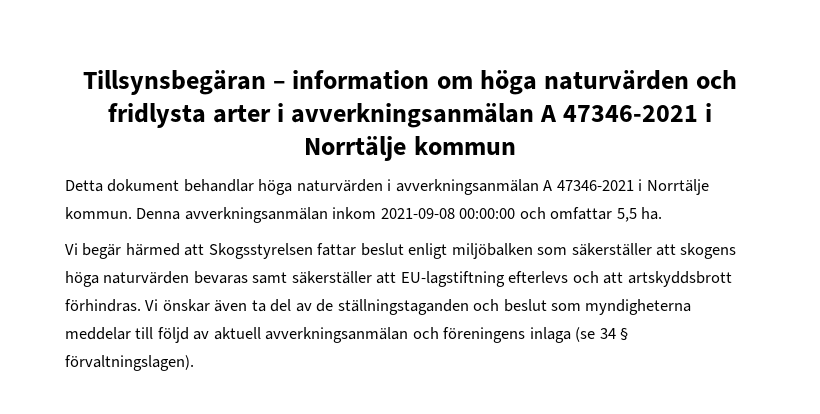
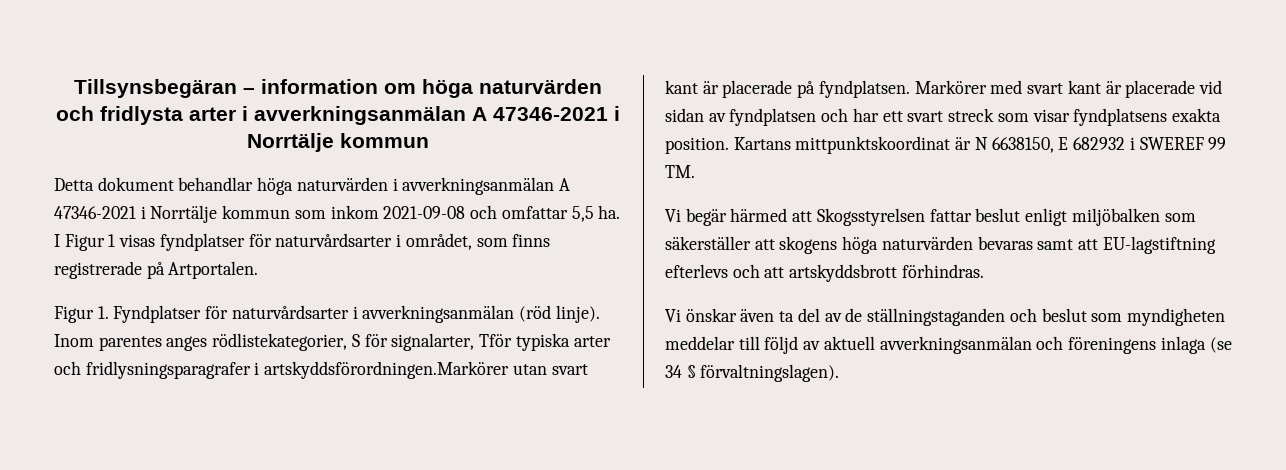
[65,207,328,223] kommun. Denna avverkningsanmälan -> [222,205,326,219] kommun som
[459,208,516,219] 00:00:00 -> (466, 212) none
(663, 213) none -> [54,233,551,251] [54,261,259,279] [54,305,600,323] [54,333,611,351] [54,361,588,379] [665,80,1222,98] [665,108,1221,126] [665,136,1227,154] [665,165,695,178] I Figur 1 visas fyndplatser för naturvårdsarter i området, som finns registrerade på Artportalen. // Figur 1. Fyndplatser för naturvårdsarter i avverkningsanmälan (röd linje). Inom parentes anges rödlistekategorier, S för signalarter, Tför typiska arter och fridlysningsparagrafer i artskyddsförordningen.Markörer utan svart kant är placerade på fyndplatsen. Markörer med svart kant är placerade vid sidan av fyndplatsen och har ett svart streck som visar fyndplatsens exakta position. Kartans mittpunktskoordinat är N 6638150, E 682932 i SWEREF 99 TM.
[291,271,372,284] säkerställer -> (1074, 244) none
(141, 305) none -> (984, 271) //
[585,299,692,315] myndigheterna -> [1126,308,1225,326] myndigheten

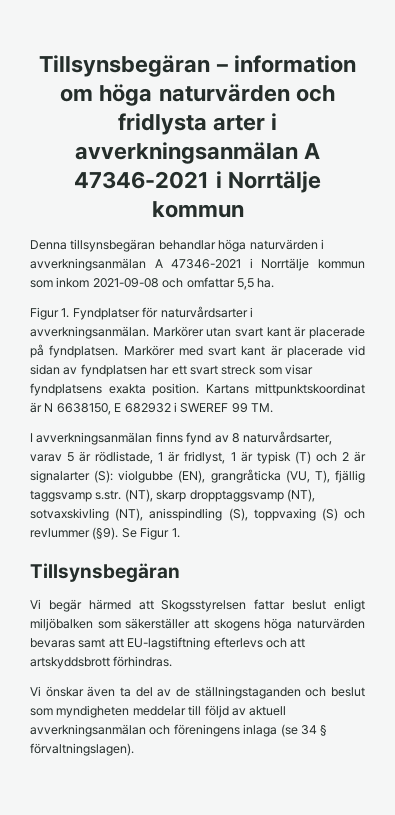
[54,177,174,191] Detta dokument -> [30,239,156,252] Denna tillsynsbegäran
[54,233,551,251] [54,261,259,279] I Figur 1 visas fyndplatser för naturvårdsarter i området, som finns registrerade på Artportalen. -> (275, 283) none
[362,305,600,323] [54,333,611,351] [54,361,510,379] avverkningsanmälan (röd linje). Inom parentes anges rödlistekategorier, S för signalarter, Tför typiska arter och fridlysningsparagrafer i artskyddsförordningen.Markörer -> [30,326,204,339] avverkningsanmälan. Markörer
[821,108,849,122] och -> (147, 370) none
(695, 171) none -> [30,431,333,445] [30,451,366,464] [30,469,365,483] [30,489,315,502] [30,508,365,521] [30,527,180,540] [30,563,180,583] // I avverkningsanmälan finns fynd av 8 naturvårdsarter, varav 5 är rödlistade, 1 är fridlyst, 1 är typisk (T) och 2 är signalarter (S): violgubbe (EN), grangråticka (VU, T), fjällig taggsvamp s.str. (NT), skarp dropptaggsvamp (NT), sotvaxskivling (NT), anisspindling (S), toppvaxing (S) och revlummer (§9). Se Figur 1. // Tillsynsbegäran

